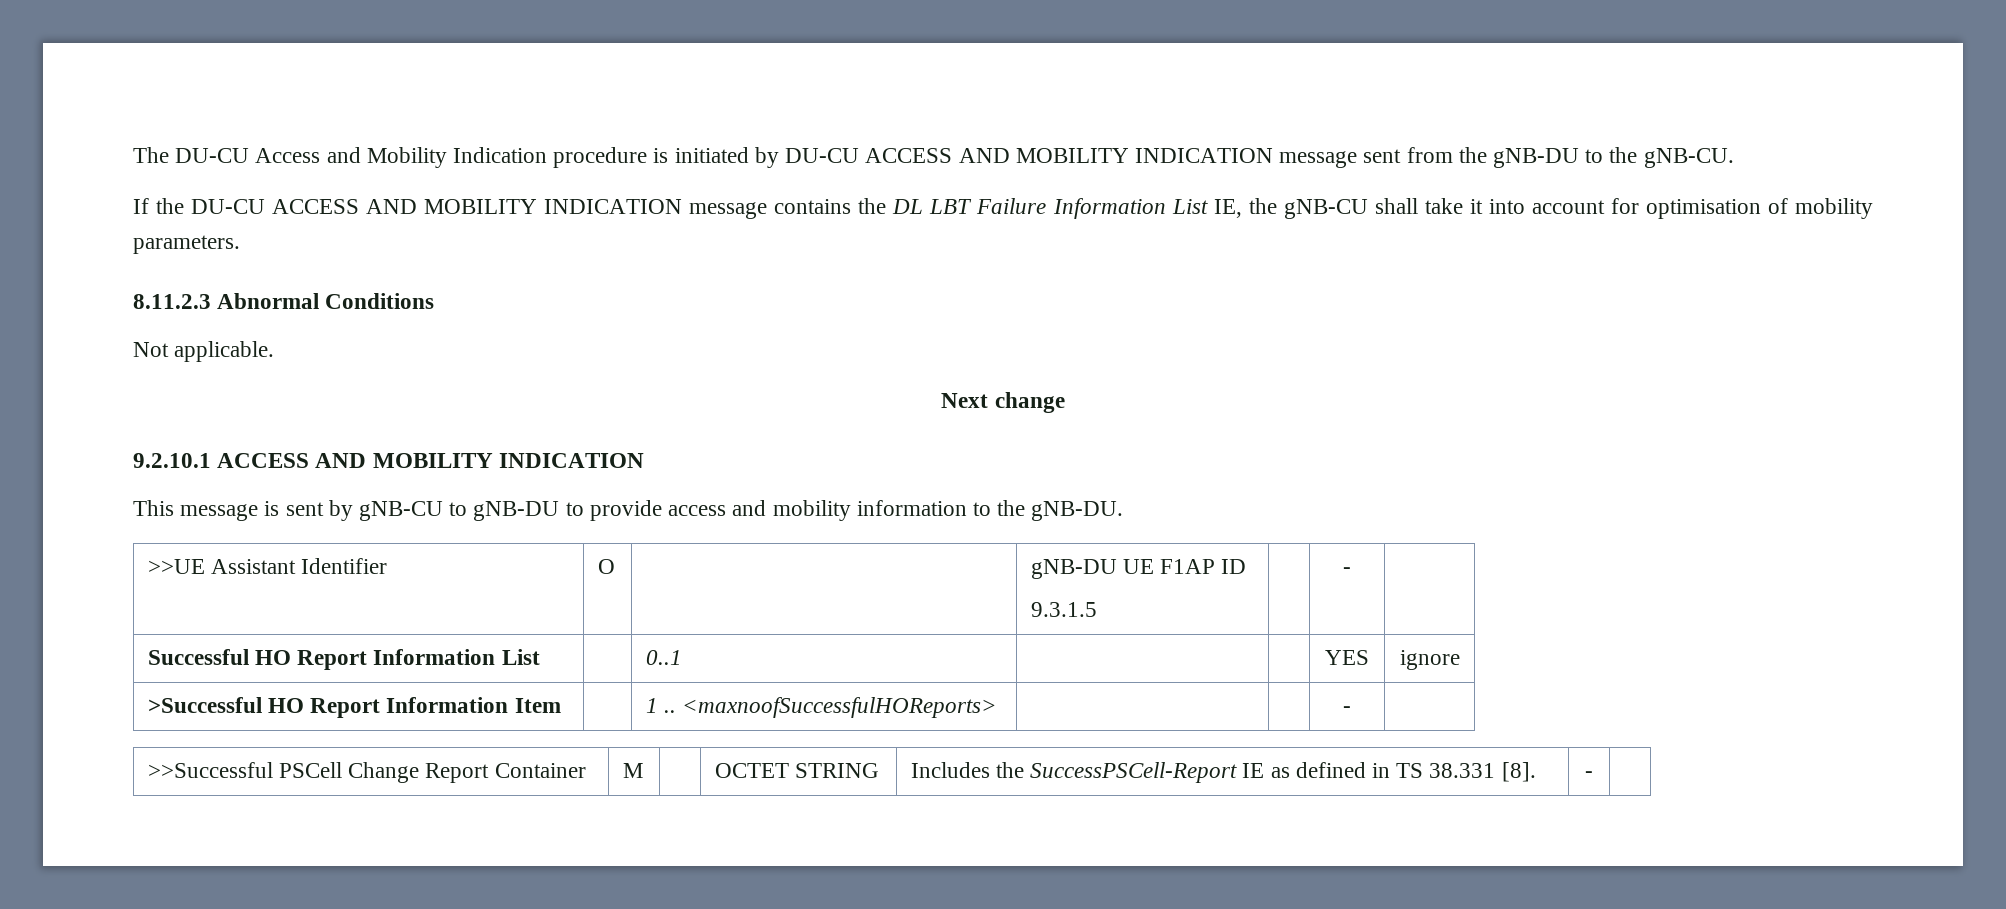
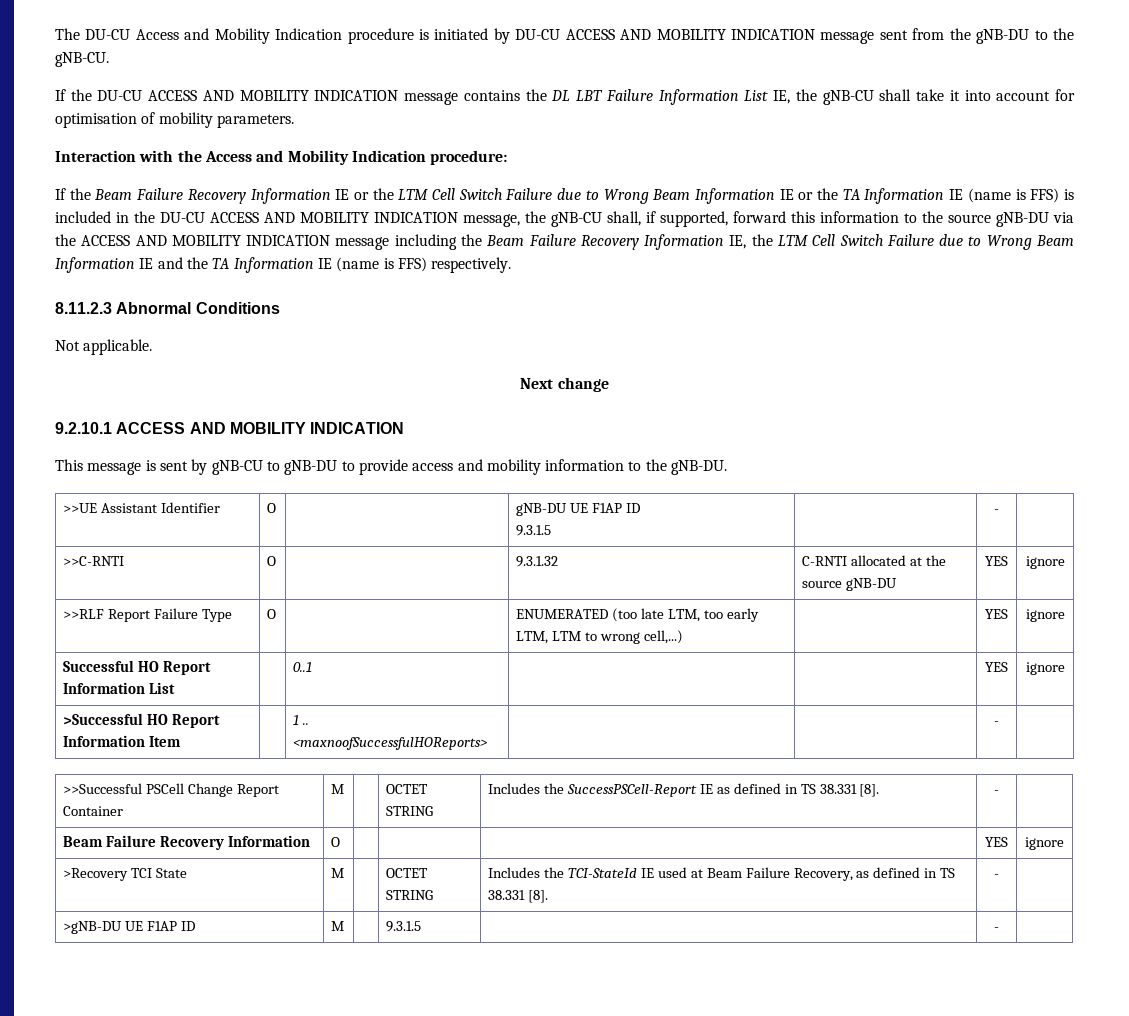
(240, 244) none -> [55,150,508,165] [55,188,1074,204] [55,211,1074,227] [55,234,1075,250] [55,257,512,273] // Interaction with the Access and Mobility Indication procedure: // If the Beam Failure Recovery Information IE or the LTM Cell Switch Failure due to Wrong Beam Information IE or the TA Information IE (name is FFS) is included in the DU-CU ACCESS AND MOBILITY INDICATION message, the gNB-CU shall, if supported, forward this information to the source gNB-DU via the ACCESS AND MOBILITY INDICATION message including the Beam Failure Recovery Information IE, the LTM Cell Switch Failure due to Wrong Beam Information IE and the TA Information IE (name is FFS) respectively.
(1351, 570) none -> [63,556,125,566] [267,556,277,566] [516,556,559,567] [802,555,946,566] [802,578,898,591] [985,556,1008,566] [1025,556,1065,569] [63,608,232,622] [267,609,277,619] [516,608,759,622] [516,630,683,644] [985,609,1008,619] [1025,609,1065,622] // >>C-RNTI | O | | 9.3.1.32 | C-RNTI allocated at the source gNB-DU | YES | ignore // >>RLF Report Failure Type | O | | ENUMERATED (too late LTM, too early LTM, LTM to wrong cell,...) | | YES | ignore
(1593, 774) none -> [63,835,310,850] [331,837,341,847] [985,837,1008,847] [1025,837,1064,850] [63,868,188,881] [331,868,345,878] [386,868,429,878] [386,890,434,900] [488,867,956,881] [488,890,549,903] [994,874,999,878] [63,921,195,934] [331,921,345,931] [386,921,422,932] [994,927,999,931] // Beam Failure Recovery Information | O | | | | YES | ignore // >Recovery TCI State | M | | OCTET STRING | Includes the TCI-StateId IE used at Beam Failure Recovery, as defined in TS 38.331 [8]. | - | // >gNB-DU UE F1AP ID | M | | 9.3.1.5 | | - |

